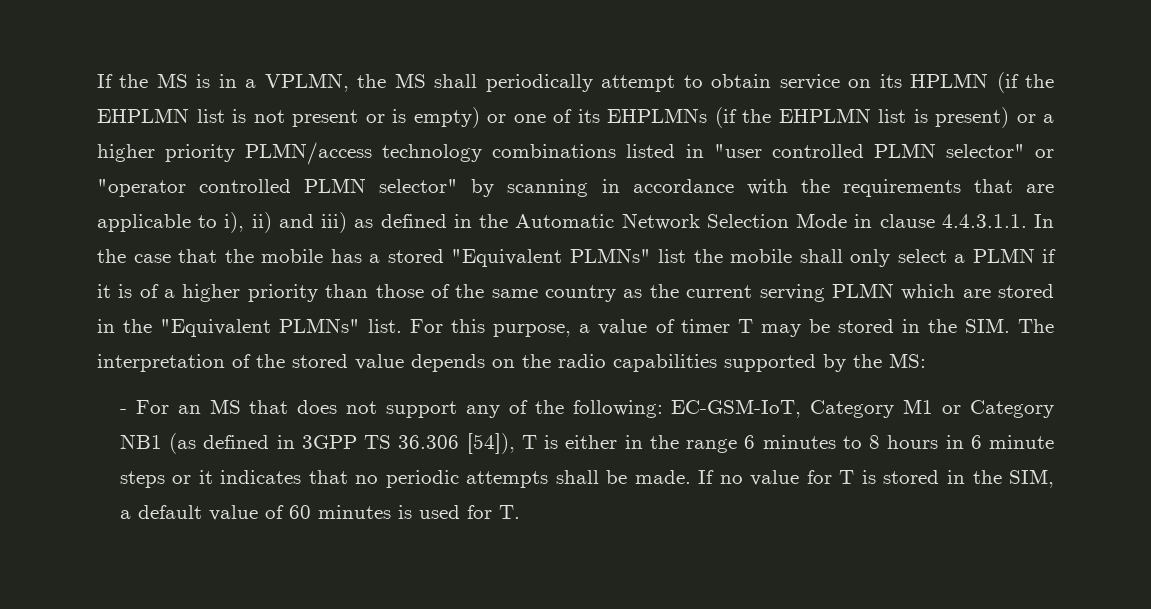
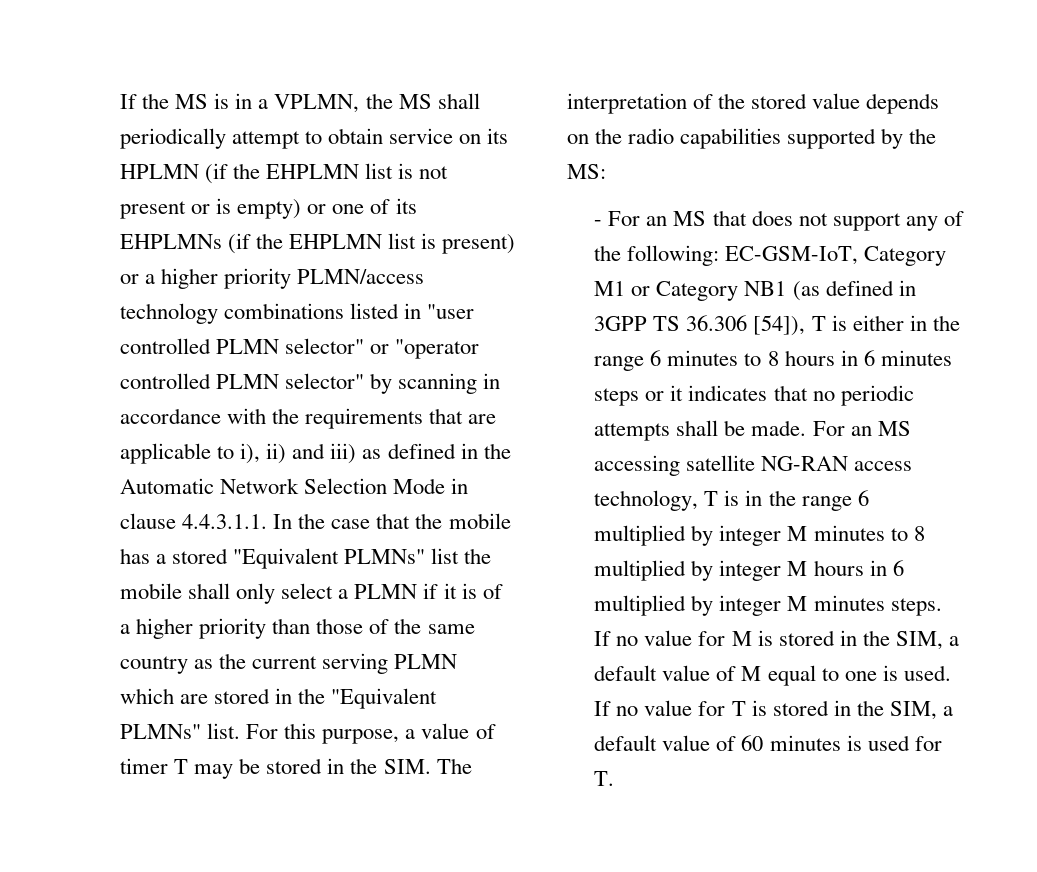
[988,435,1054,449] minute -> [880,350,952,366] minutes
(691, 477) none -> [812,421,911,436] [594,455,913,476] [594,490,869,511] [594,525,925,546] [594,560,904,581] [594,595,942,616] [594,630,960,650] [594,665,951,686] For an MS accessing satellite NG-RAN access technology, T is in the range 6 multiplied by integer M minutes to 8 multiplied by integer M hours in 6 multiplied by integer M minutes steps. If no value for M is stored in the SIM, a default value of M equal to one is used.

